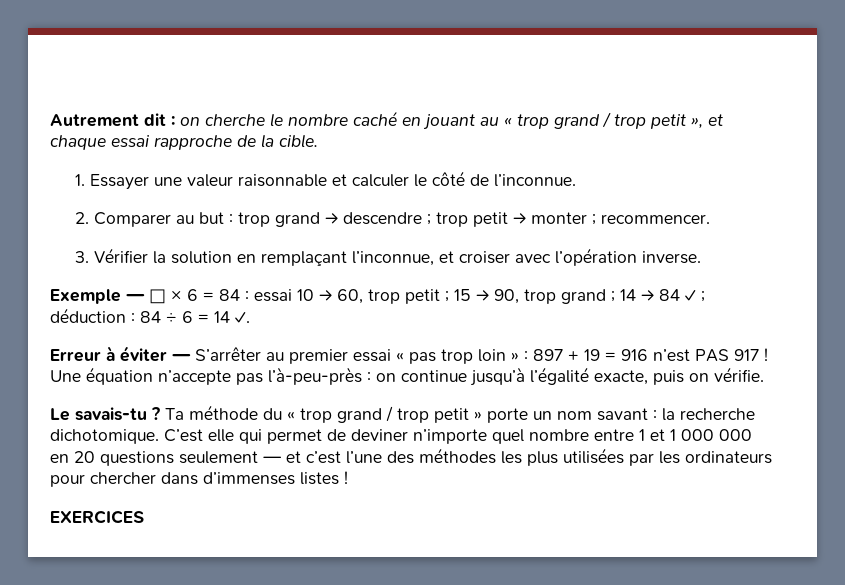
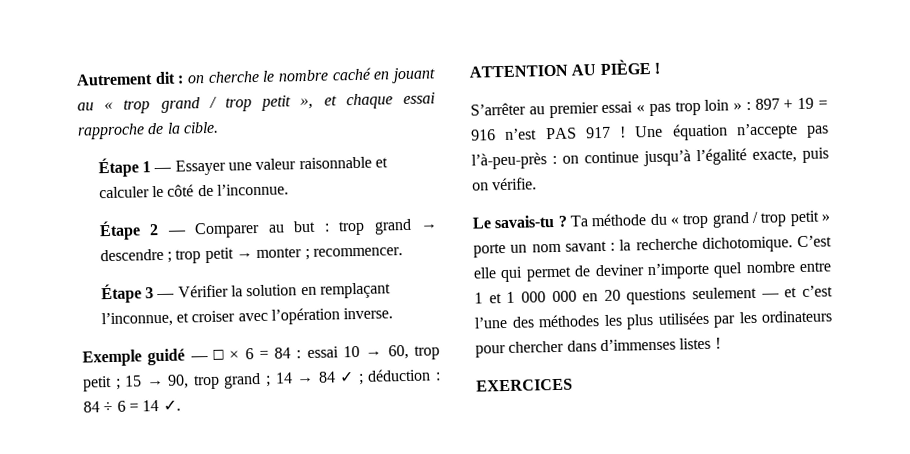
[75,174,86,186] 1. -> [97,157,173,178] Étape 1 —
[75,212,90,224] 2. -> [98,220,187,241] Étape 2 —
[75,251,90,263] 3. -> [100,283,176,304] Étape 3 —
(121, 296) none -> [147,348,186,366] guidé
[50,346,191,362] Erreur à éviter — -> [469,59,660,78] ATTENTION AU PIÈGE ! //

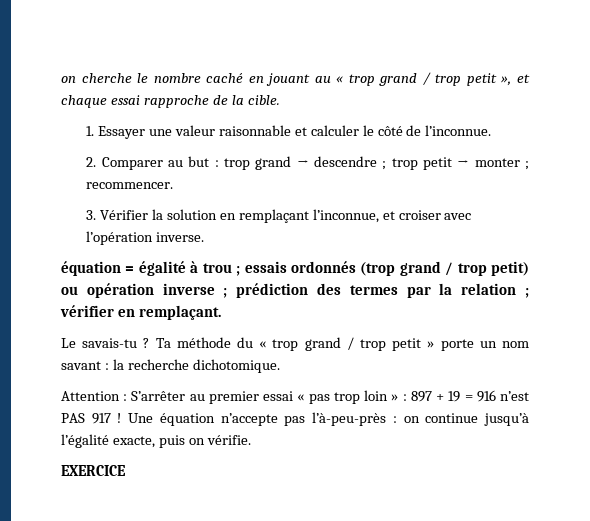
[76,71,185,86] Autrement dit : -> (61, 79) none
[97,157,173,178] Étape 1 — -> [86,126,95,136] 1.
[98,220,187,241] Étape 2 — -> [86,157,97,167] 2.
[100,283,176,304] Étape 3 — -> [86,210,97,220] 3.
[82,344,441,367] [82,368,441,392] [83,399,181,413] [469,59,660,78] Exemple guidé — □ × 6 = 84 : essai 10 → 60, trop petit ; 15 → 90, trop grand ; 14 → 84 ✓ ; déduction : 84 ÷ 6 = 14 ✓. // ATTENTION AU PIÈGE ! // -> [61,261,529,276] [61,283,529,298] [60,305,221,320] [61,337,529,351] [61,359,280,373] [61,391,128,401] équation = égalité à trou ; essais ordonnés (trop grand / trop petit) ou opération inverse ; prédiction des termes par la relation ; vérifier en remplaçant. // Le savais-tu ? Ta méthode du « trop grand / trop petit » porte un nom savant : la recherche dichotomique. // Attention :
[472,210,830,229] [473,235,832,258] [473,261,831,283] [474,285,833,305] [474,310,832,330] [475,337,721,358] [476,378,573,392] Le savais-tu ? Ta méthode du « trop grand / trop petit » porte un nom savant : la recherche dichotomique. C’est elle qui permet de deviner n’importe quel nombre entre 1 et 1 000 000 en 20 questions seulement — et c’est l’une des méthodes les plus utilisées par les ordinateurs pour chercher dans d’immenses listes ! // EXERCICES -> [61,465,126,476] EXERCICE

